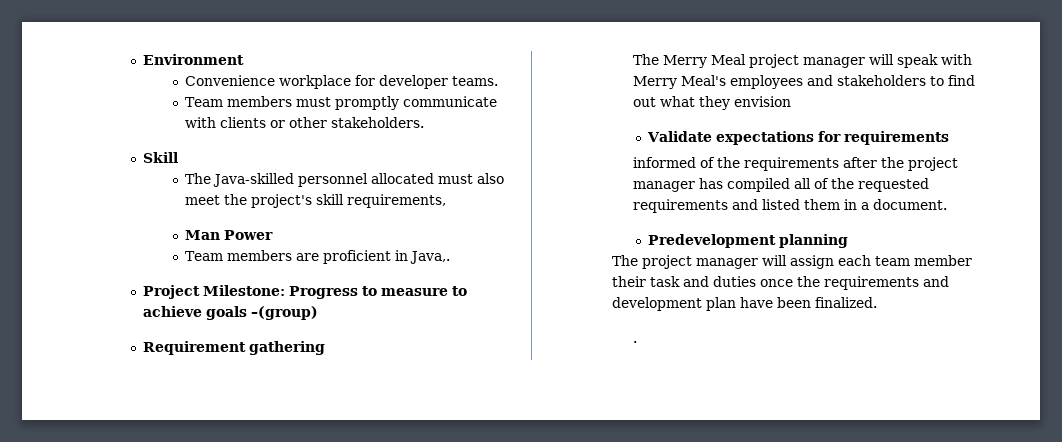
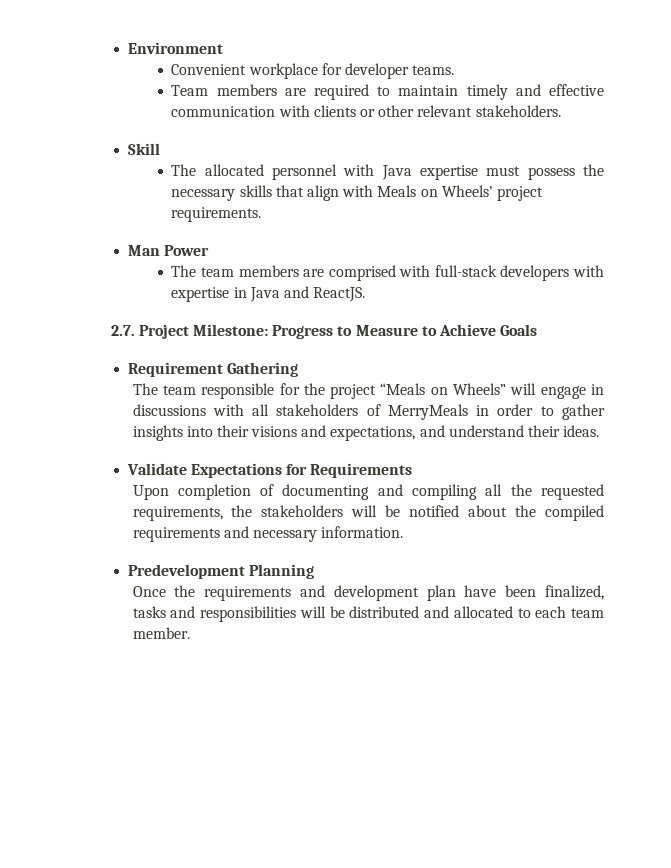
[185,75,276,86] Convenience -> [171,64,247,75] Convenient
[296,96,498,110] must promptly communicate -> [284,84,604,100] [171,106,276,117] are required to maintain timely and effective communication
(328, 122) none -> [417,105,473,117] relevant
[213,173,505,187] [185,194,447,208] [185,230,274,240] [185,250,451,264] [142,285,467,299] [142,306,318,320] Java-skilled personnel allocated must also meet the project's skill requirements, // Man Power // Team members are proficient in Java,. // Project Milestone: Progress to measure to achieve goals –(group) -> [204,164,604,180] [171,185,543,201] [171,207,262,222] [127,245,209,256] [171,265,604,281] [171,286,366,302] [110,324,538,339] allocated personnel with Java expertise must possess the necessary skills that align with Meals on Wheels’ project requirements. // Man Power // The team members are comprised with full-stack developers with expertise in Java and ReactJS. // 2.7. Project Milestone: Progress to Measure to Achieve Goals
[248,341,325,355] [633,54,973,68] [633,75,976,89] [633,96,792,110] [647,131,950,145] [633,157,959,171] [633,178,930,192] [633,199,948,213] [648,234,849,248] [612,255,973,269] [612,276,794,287] gathering // The Merry Meal project manager will speak with Merry Meal's employees and stakeholders to find out what they envision // Validate expectations for requirements // informed of the requirements after the project manager has compiled all of the requested requirements and listed them in a document. // Predevelopment planning // The project manager will assign each team member their task and duties once -> [226,362,298,377] [132,383,604,399] [132,404,605,420] [132,425,600,441] [126,463,413,478] [132,484,604,500] [132,505,604,521] [132,526,404,542] [127,564,314,579] [132,586,166,597] Gathering // The team responsible for the project “Meals on Wheels” will engage in discussions with all stakeholders of MerryMeals in order to gather insights into their visions and expectations, and understand their ideas. // Validate Expectations for Requirements // Upon completion of documenting and compiling all the requested requirements, the stakeholders will be notified about the compiled requirements and necessary information. // Predevelopment Planning // Once
[815,297,878,308] [633,341,638,343] finalized. // . -> [545,585,604,600] [132,606,605,622] [132,627,190,639] finalized, tasks and responsibilities will be distributed and allocated to each team member.

